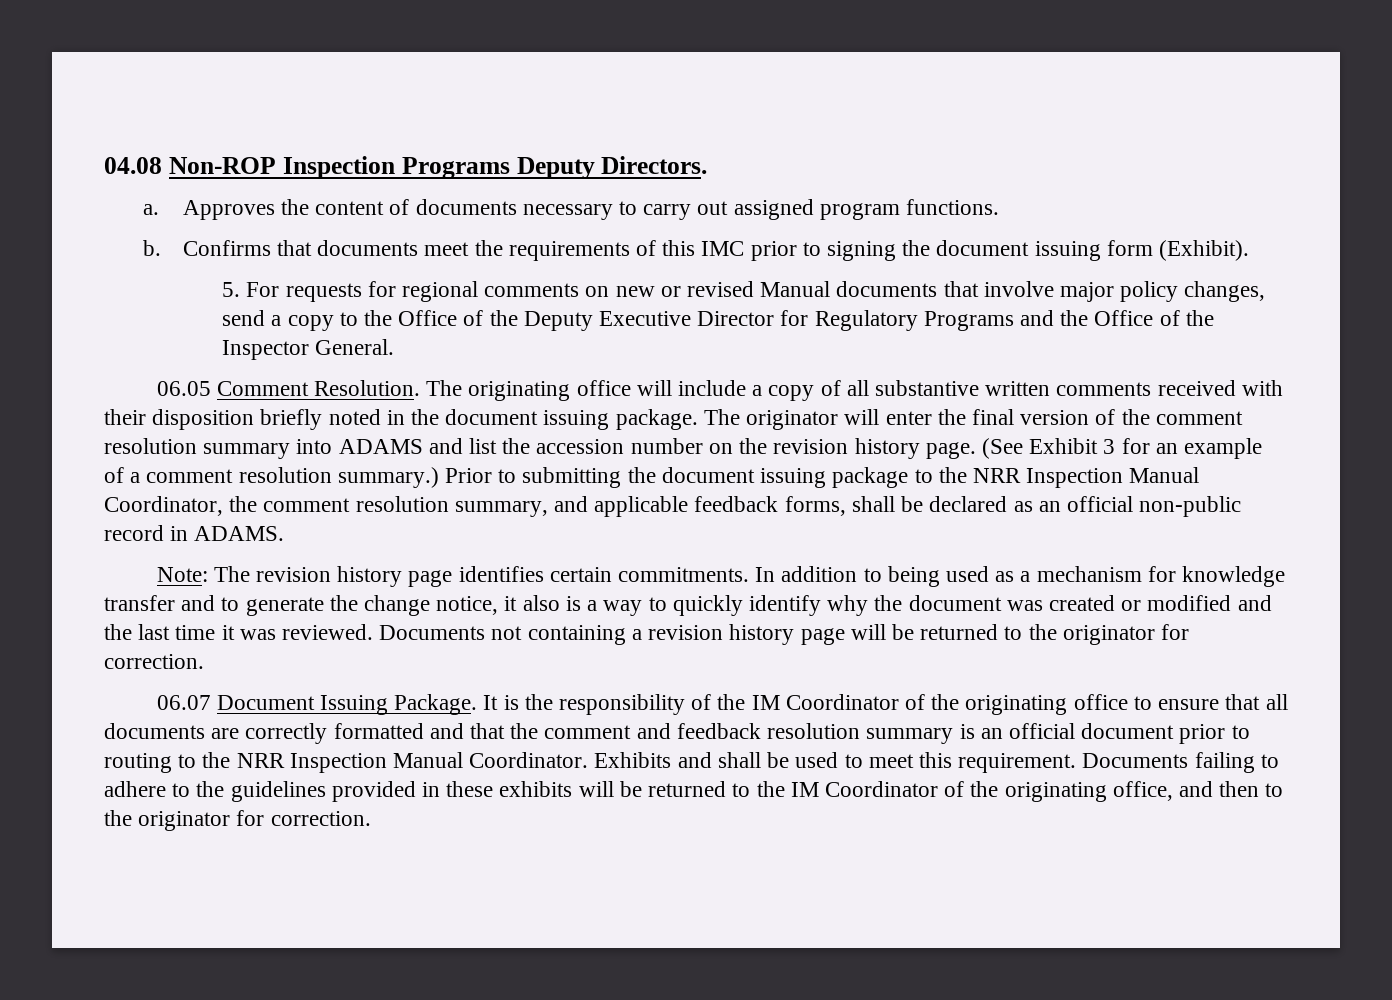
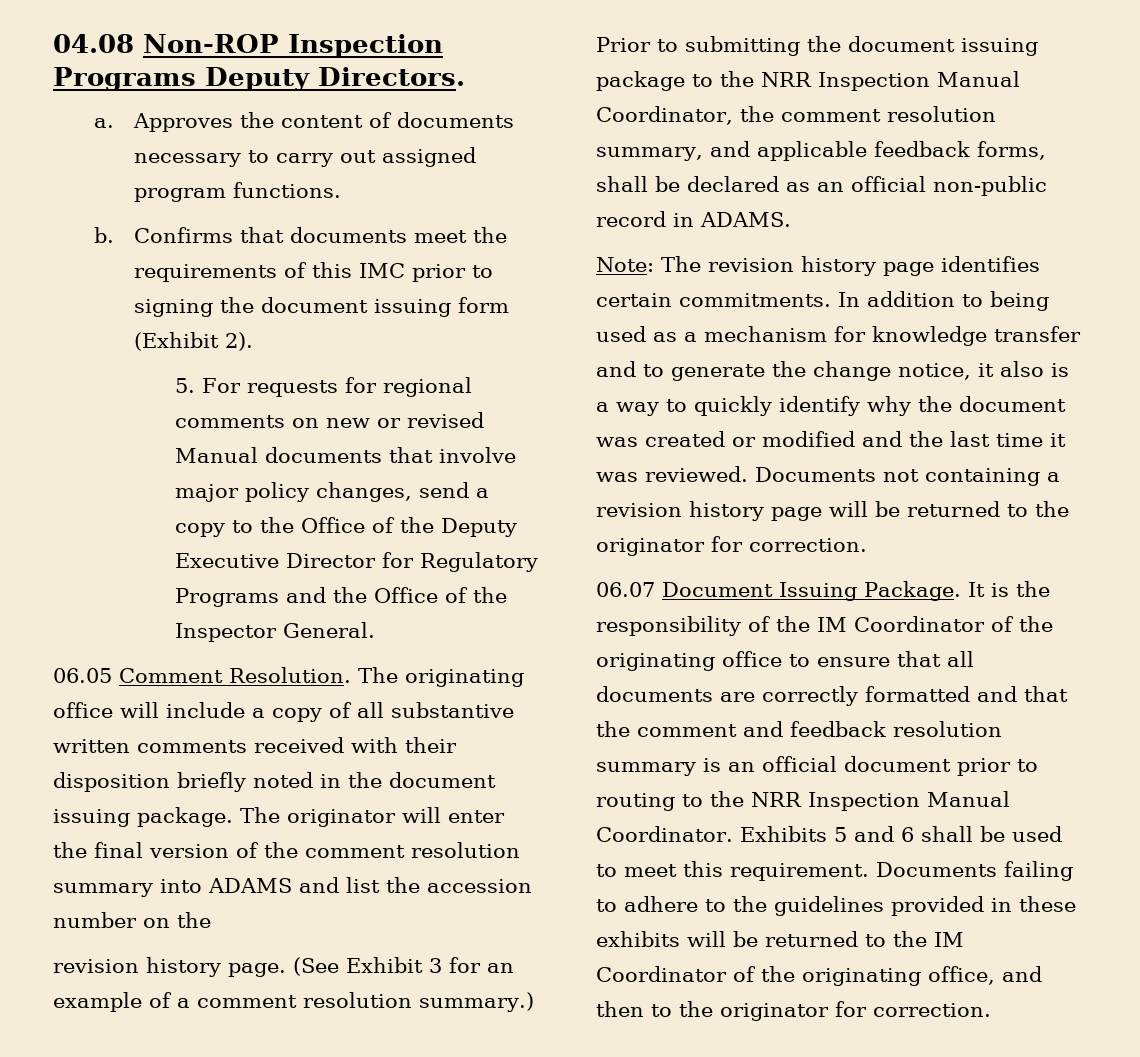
[1159,240,1250,261] (Exhibit). -> [134,332,254,351] (Exhibit 2).
(768, 446) none -> (211, 920) //
[677,752,712,768] and -> [833,826,914,842] 5 and 6

